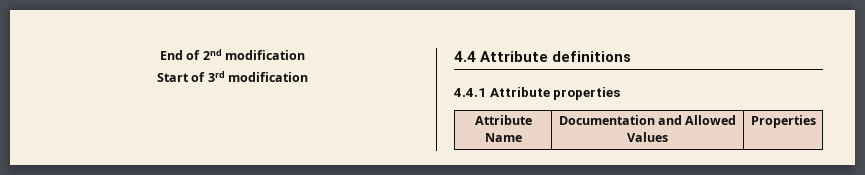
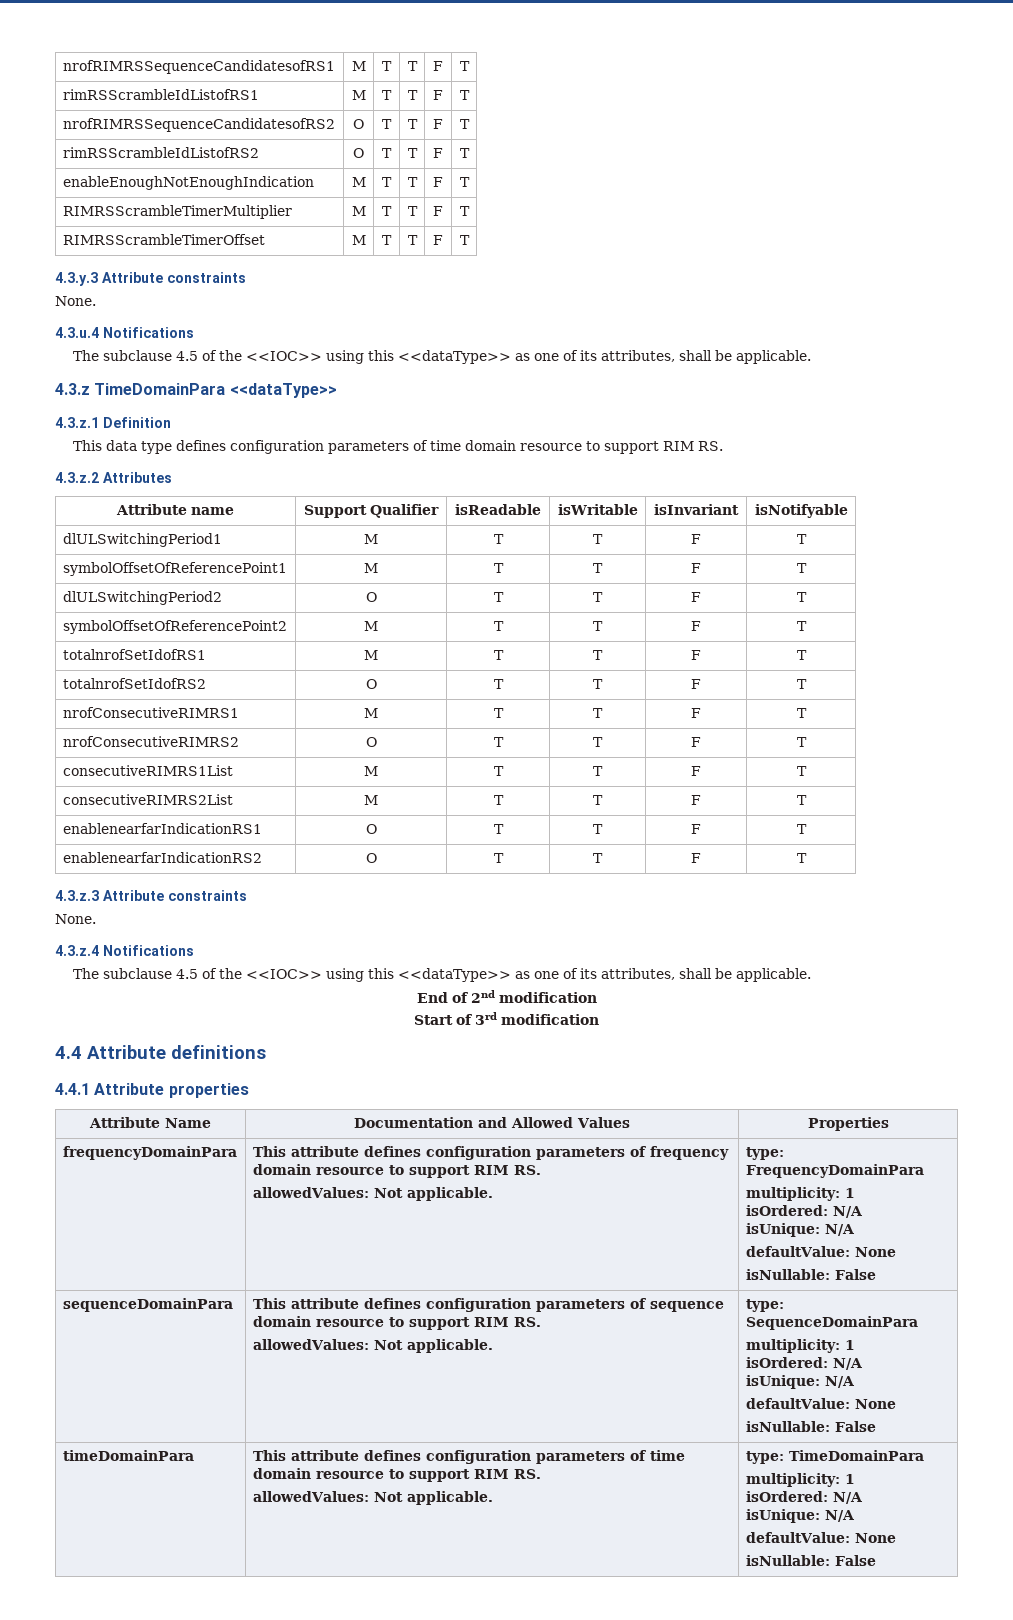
(159, 55) none -> [62,60,335,74] [351,61,366,71] [382,61,392,71] [407,61,418,71] [433,61,443,71] [459,61,470,71] [62,89,259,100] [351,90,366,100] [382,90,392,100] [407,90,418,100] [433,90,443,100] [459,90,470,100] [62,118,335,132] [353,119,364,129] [382,119,392,129] [407,119,418,129] [433,119,443,129] [459,119,470,129] [62,147,259,158] [353,148,364,158] [382,148,392,158] [407,148,418,158] [433,148,443,158] [459,148,470,158] [62,176,314,190] [351,177,366,187] [382,177,392,187] [407,177,418,187] [433,177,443,187] [459,177,470,187] [62,205,292,219] [351,206,366,216] [382,206,392,216] [407,206,418,216] [433,206,443,216] [459,206,470,216] [62,234,265,245] [351,235,366,245] [382,235,392,245] [407,235,418,245] [433,235,443,245] [459,235,470,245] [55,272,246,286] [55,296,96,306] [55,327,194,338] [73,350,812,364] [55,383,337,398] [55,417,171,428] [73,440,724,454] [55,472,172,483] [116,504,234,515] [304,504,439,518] [455,504,541,515] [557,504,638,515] [654,504,739,515] [754,504,848,518] [62,533,222,547] [364,534,378,544] [493,534,504,544] [593,534,603,544] [691,534,701,544] [796,534,807,544] [62,562,287,576] [364,563,378,573] [493,563,504,573] [593,563,603,573] [691,563,701,573] [796,563,807,573] [62,591,222,605] [365,592,377,602] [493,592,504,602] [593,592,603,602] [691,592,701,602] [796,592,807,602] [62,620,287,634] [364,621,378,631] [493,621,504,631] [593,621,603,631] [691,621,701,631] [796,621,807,631] [62,649,206,660] [364,650,378,660] [493,650,504,660] [593,650,603,660] [691,650,701,660] [796,650,807,660] [62,678,206,689] [365,679,377,689] [493,679,504,689] [593,679,603,689] [691,679,701,689] [796,679,807,689] [62,707,239,718] [364,708,378,718] [493,708,504,718] [593,708,603,718] [691,708,701,718] [796,708,807,718] [62,736,239,747] [365,737,377,747] [493,737,504,747] [593,737,603,747] [691,737,701,747] [796,737,807,747] [62,765,233,776] [364,766,378,776] [493,766,504,776] [593,766,603,776] [691,766,701,776] [796,766,807,776] [62,794,233,805] [364,795,378,805] [493,795,504,805] [593,795,603,805] [691,795,701,805] [796,795,807,805] [62,823,262,834] [365,824,377,834] [493,824,504,834] [593,824,603,834] [691,824,701,834] [796,824,807,834] [62,852,262,863] [365,853,377,863] [493,853,504,863] [593,853,603,863] [691,853,701,863] [796,853,807,863] [55,890,247,901] [55,914,96,924] [55,945,194,956] [73,968,812,982] nrofRIMRSSequenceCandidatesofRS1 | M | T | T | F | T // rimRSScrambleIdListofRS1 | M | T | T | F | T // nrofRIMRSSequenceCandidatesofRS2 | O | T | T | F | T // rimRSScrambleIdListofRS2 | O | T | T | F | T // enableEnoughNotEnoughIndication | M | T | T | F | T // RIMRSScrambleTimerMultiplier | M | T | T | F | T // RIMRSScrambleTimerOffset | M | T | T | F | T // 4.3.y.3 Attribute constraints // None. // 4.3.u.4 Notifications // The subclause 4.5 of the <<IOC>> using this <<dataType>> as one of its attributes, shall be applicable. // 4.3.z TimeDomainPara <<dataType>> // 4.3.z.1 Definition // This data type defines configuration parameters of time domain resource to support RIM RS. // 4.3.z.2 Attributes // Attribute name | Support Qualifier | isReadable | isWritable | isInvariant | isNotifyable // dlULSwitchingPeriod1 | M | T | T | F | T // symbolOffsetOfReferencePoint1 | M | T | T | F | T // dlULSwitchingPeriod2 | O | T | T | F | T // symbolOffsetOfReferencePoint2 | M | T | T | F | T // totalnrofSetIdofRS1 | M | T | T | F | T // totalnrofSetIdofRS2 | O | T | T | F | T // nrofConsecutiveRIMRS1 | M | T | T | F | T // nrofConsecutiveRIMRS2 | O | T | T | F | T // consecutiveRIMRS1List | M | T | T | F | T // consecutiveRIMRS2List | M | T | T | F | T // enablenearfarIndicationRS1 | O | T | T | F | T // enablenearfarIndicationRS2 | O | T | T | F | T // 4.3.z.3 Attribute constraints // None. // 4.3.z.4 Notifications // The subclause 4.5 of the <<IOC>> using this <<dataType>> as one of its attributes, shall be applicable. //
(816, 121) none -> [62,1146,237,1160] [252,1146,729,1160] [252,1164,541,1178] [252,1187,493,1201] [745,1147,784,1160] [745,1164,924,1178] [745,1187,855,1201] [745,1205,863,1218] [745,1223,855,1237] [745,1246,896,1257] [745,1269,876,1280] [62,1298,233,1312] [252,1298,724,1312] [252,1316,541,1330] [252,1339,493,1353] [745,1299,784,1312] [745,1316,918,1330] [745,1339,855,1353] [745,1357,863,1370] [745,1375,855,1389] [745,1398,896,1409] [745,1421,876,1432] [62,1450,194,1461] [252,1450,685,1464] [252,1468,541,1482] [252,1491,493,1505] [745,1450,924,1464] [745,1473,855,1487] [745,1491,863,1504] [745,1509,855,1523] [745,1532,896,1543] [745,1555,876,1566] // frequencyDomainPara | This attribute defines configuration parameters of frequency domain resource to support RIM RS. // allowedValues: Not applicable. | type: FrequencyDomainPara // multiplicity: 1 // isOrdered: N/A // isUnique: N/A // defaultValue: None // isNullable: False // sequenceDomainPara | This attribute defines configuration parameters of sequence domain resource to support RIM RS. // allowedValues: Not applicable. | type: SequenceDomainPara // multiplicity: 1 // isOrdered: N/A // isUnique: N/A // defaultValue: None // isNullable: False // timeDomainPara | This attribute defines configuration parameters of time domain resource to support RIM RS. // allowedValues: Not applicable. | type: TimeDomainPara // multiplicity: 1 // isOrdered: N/A // isUnique: N/A // defaultValue: None // isNullable: False

